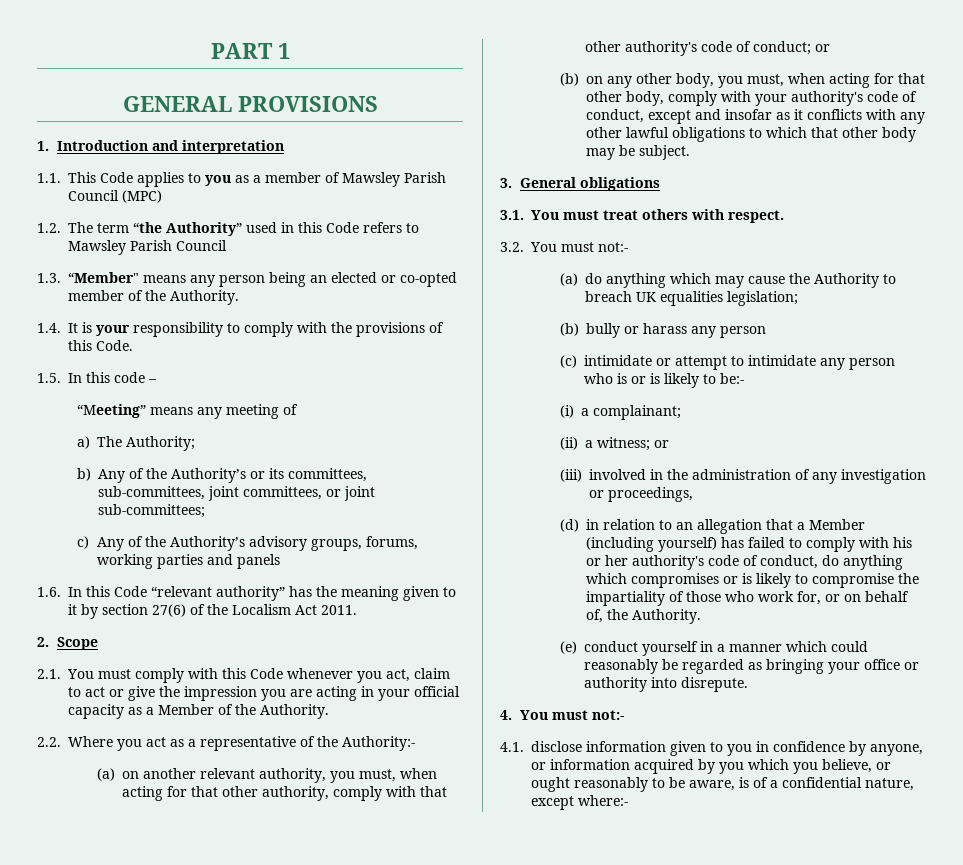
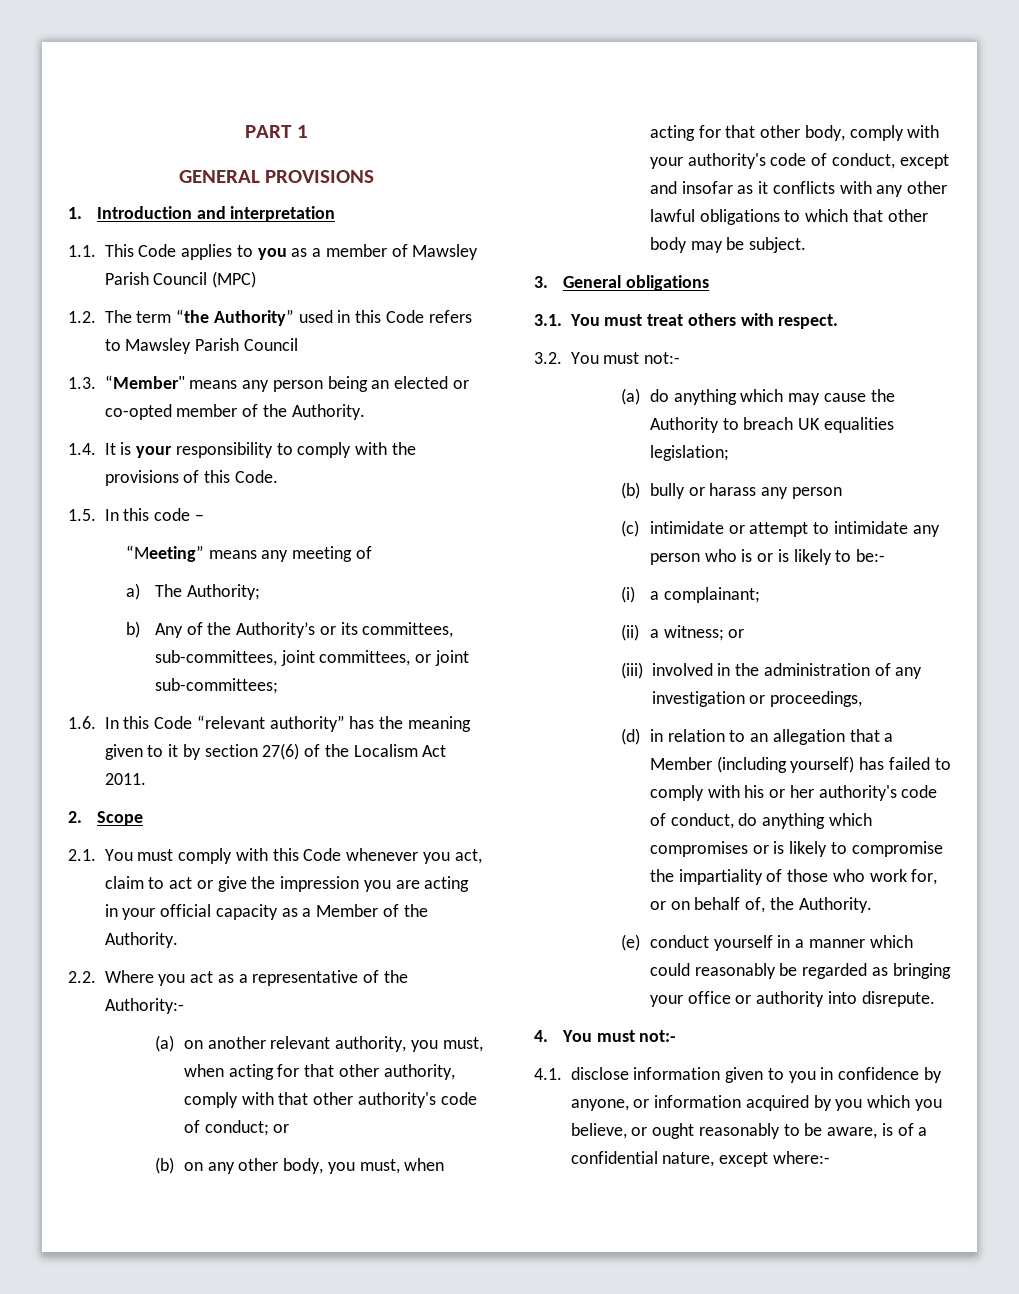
[76,536,418,551] [96,554,280,569] // c) Any of the Authority’s advisory groups, forums, working parties and panels -> (279, 686) none

